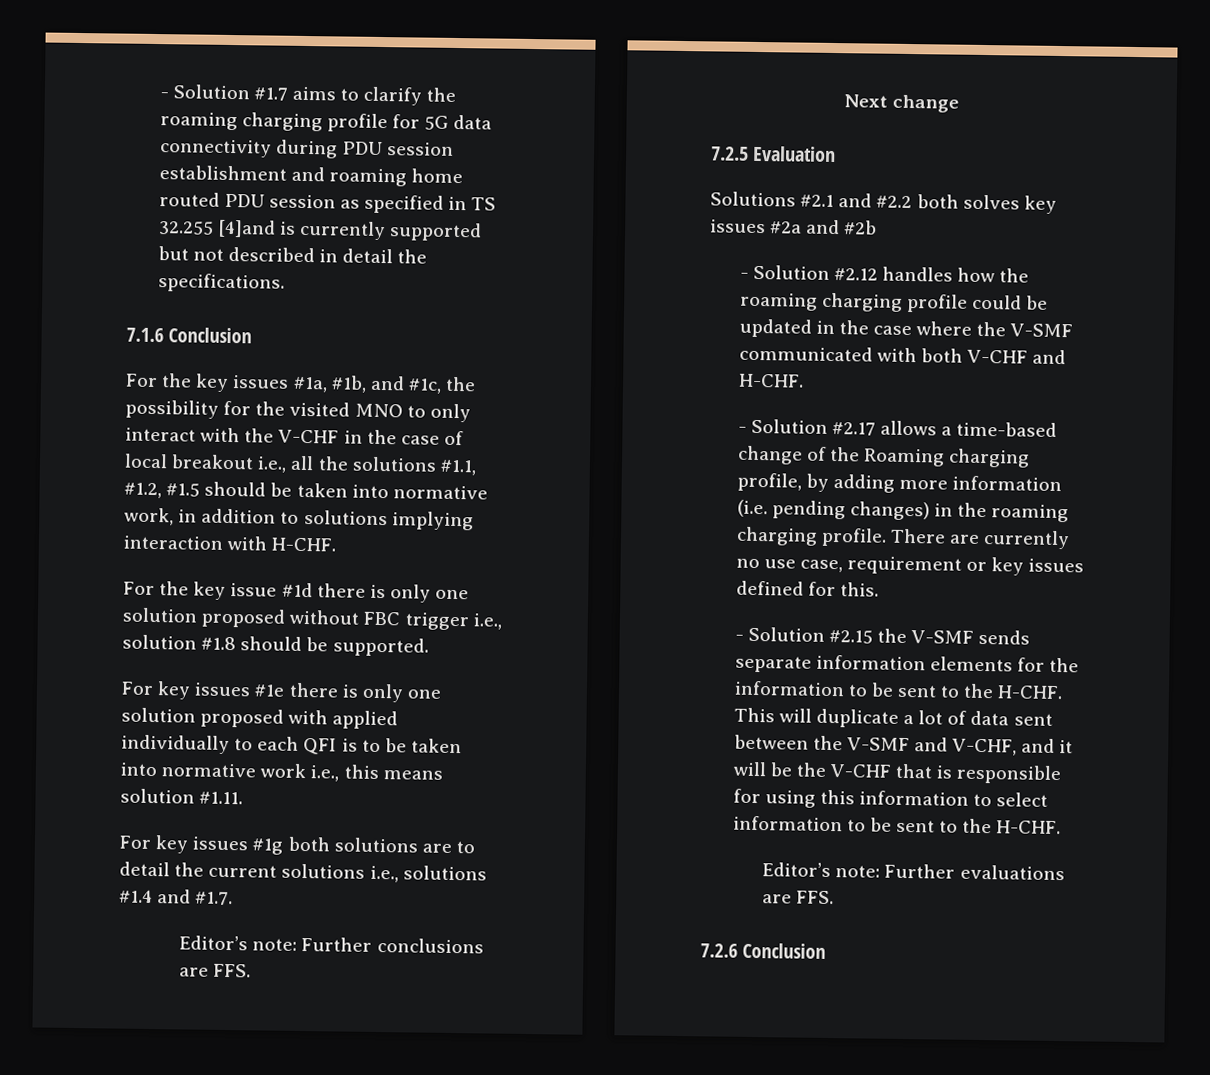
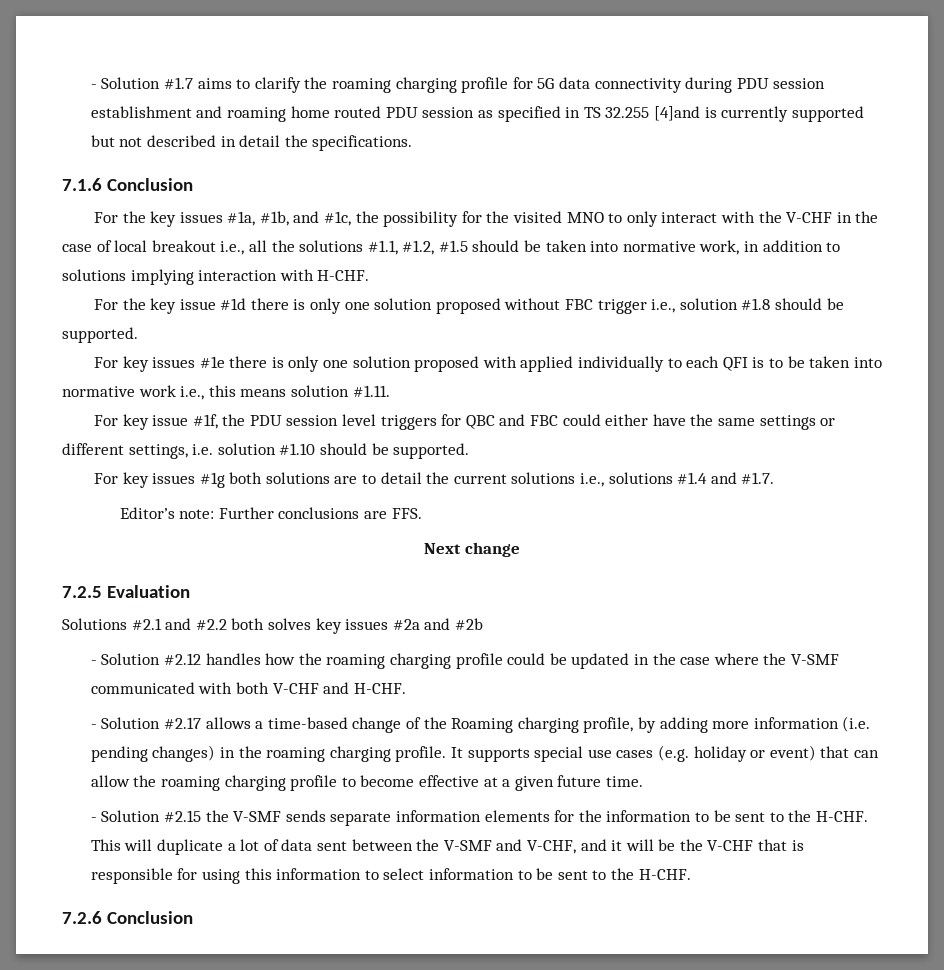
(244, 798) none -> [93,414,836,430] [62,443,470,459] // For key issue #1f, the PDU session level triggers for QBC and FBC could either have the same settings or different settings, i.e. solution #1.10 should be supported.
[889,528,1071,550] [735,556,1085,576] [735,580,879,597] There are currently no use case, requirement or key issues defined for this. -> [450,745,879,762] [90,775,643,791] It supports special use cases (e.g. holiday or event) that can allow the roaming charging profile to become effective at a given future time.
[762,862,1065,881] [762,890,835,905] // Editor’s note: Further evaluations are FFS. -> (691, 874) none

